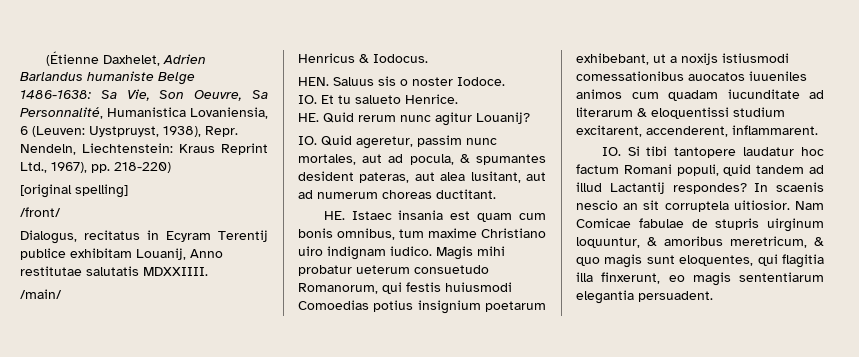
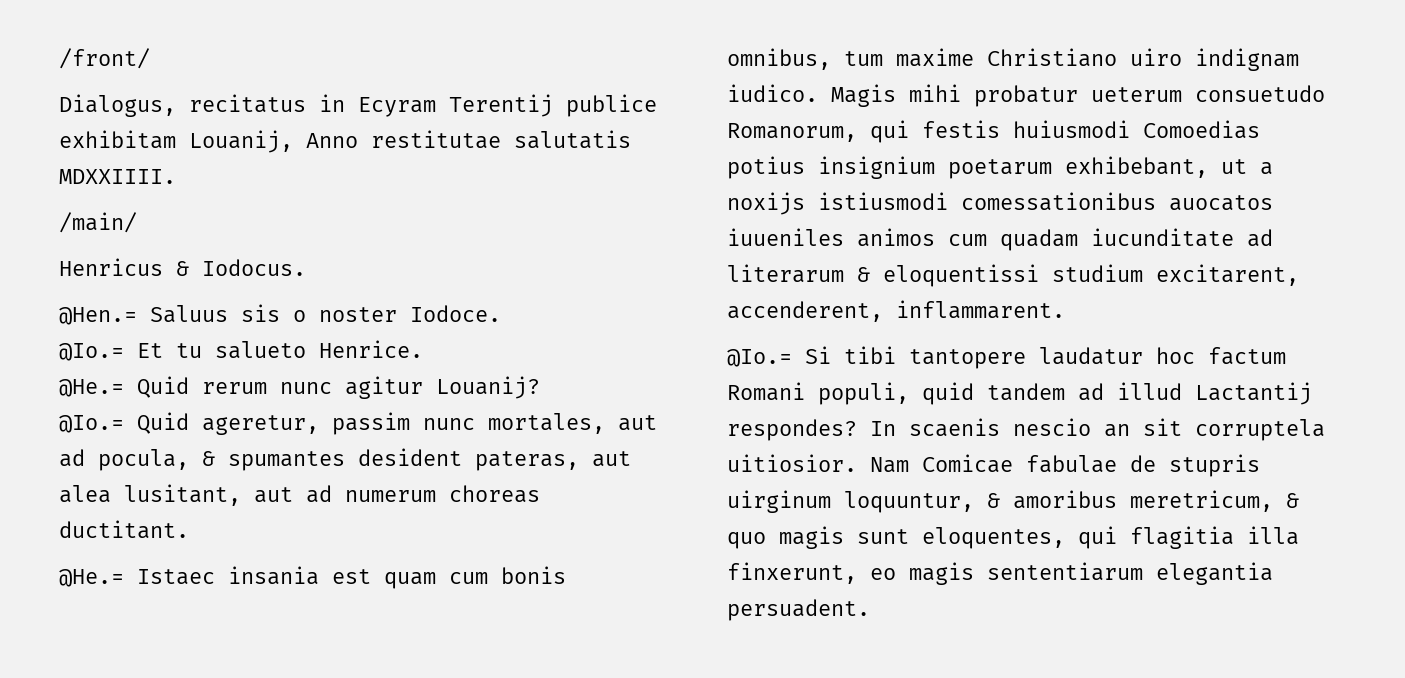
[45,51,206,66] [20,71,195,85] [20,89,268,101] [20,107,268,119] [20,126,238,137] [20,143,268,155] [20,162,171,173] [20,184,128,198] (Étienne Daxhelet, Adrien Barlandus humaniste Belge 1486-1638: Sa Vie, Son Oeuvre, Sa Personnalité, Humanistica Lovaniensia, 6 (Leuven: Uystpruyst, 1938), Repr. Nendeln, Liechtenstein: Kraus Reprint Ltd., 1967), pp. 218-220) // [original spelling] // -> (59, 58) none
[298,77,329,86] HEN. -> [59,307,137,325] @Hen.=
[298,95,317,104] IO. -> [59,343,124,361] @Io.=
[298,113,319,122] HE. -> [59,379,124,397] @He.=
[298,136,317,145] IO. -> [59,415,124,433] @Io.=
[323,211,345,220] HE. -> [59,569,124,587] @He.=
[601,147,621,156] IO. -> [727,349,792,367] @Io.=

